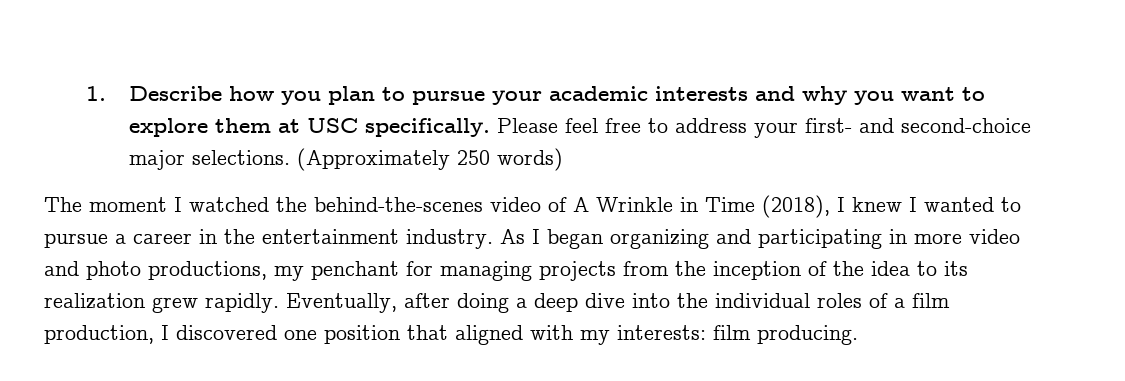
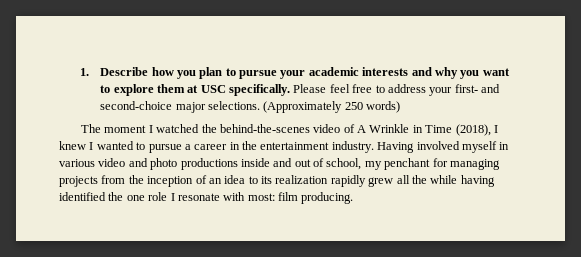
[500,229,1020,249] [44,261,267,280] As I began organizing and participating in more video and photo productions, -> [377,141,510,153] [59,158,362,170] Having involved myself in various video and photo productions inside and out of school,
[833,261,864,276] the -> [208,178,222,184] an
[152,293,950,313] [44,325,706,345] grew rapidly. Eventually, after doing a deep dive into the individual roles of a film production, I discovered one position that aligned with my interests: -> [330,175,495,187] [59,192,275,201] rapidly grew all the while having identified the one role I resonate with most:

